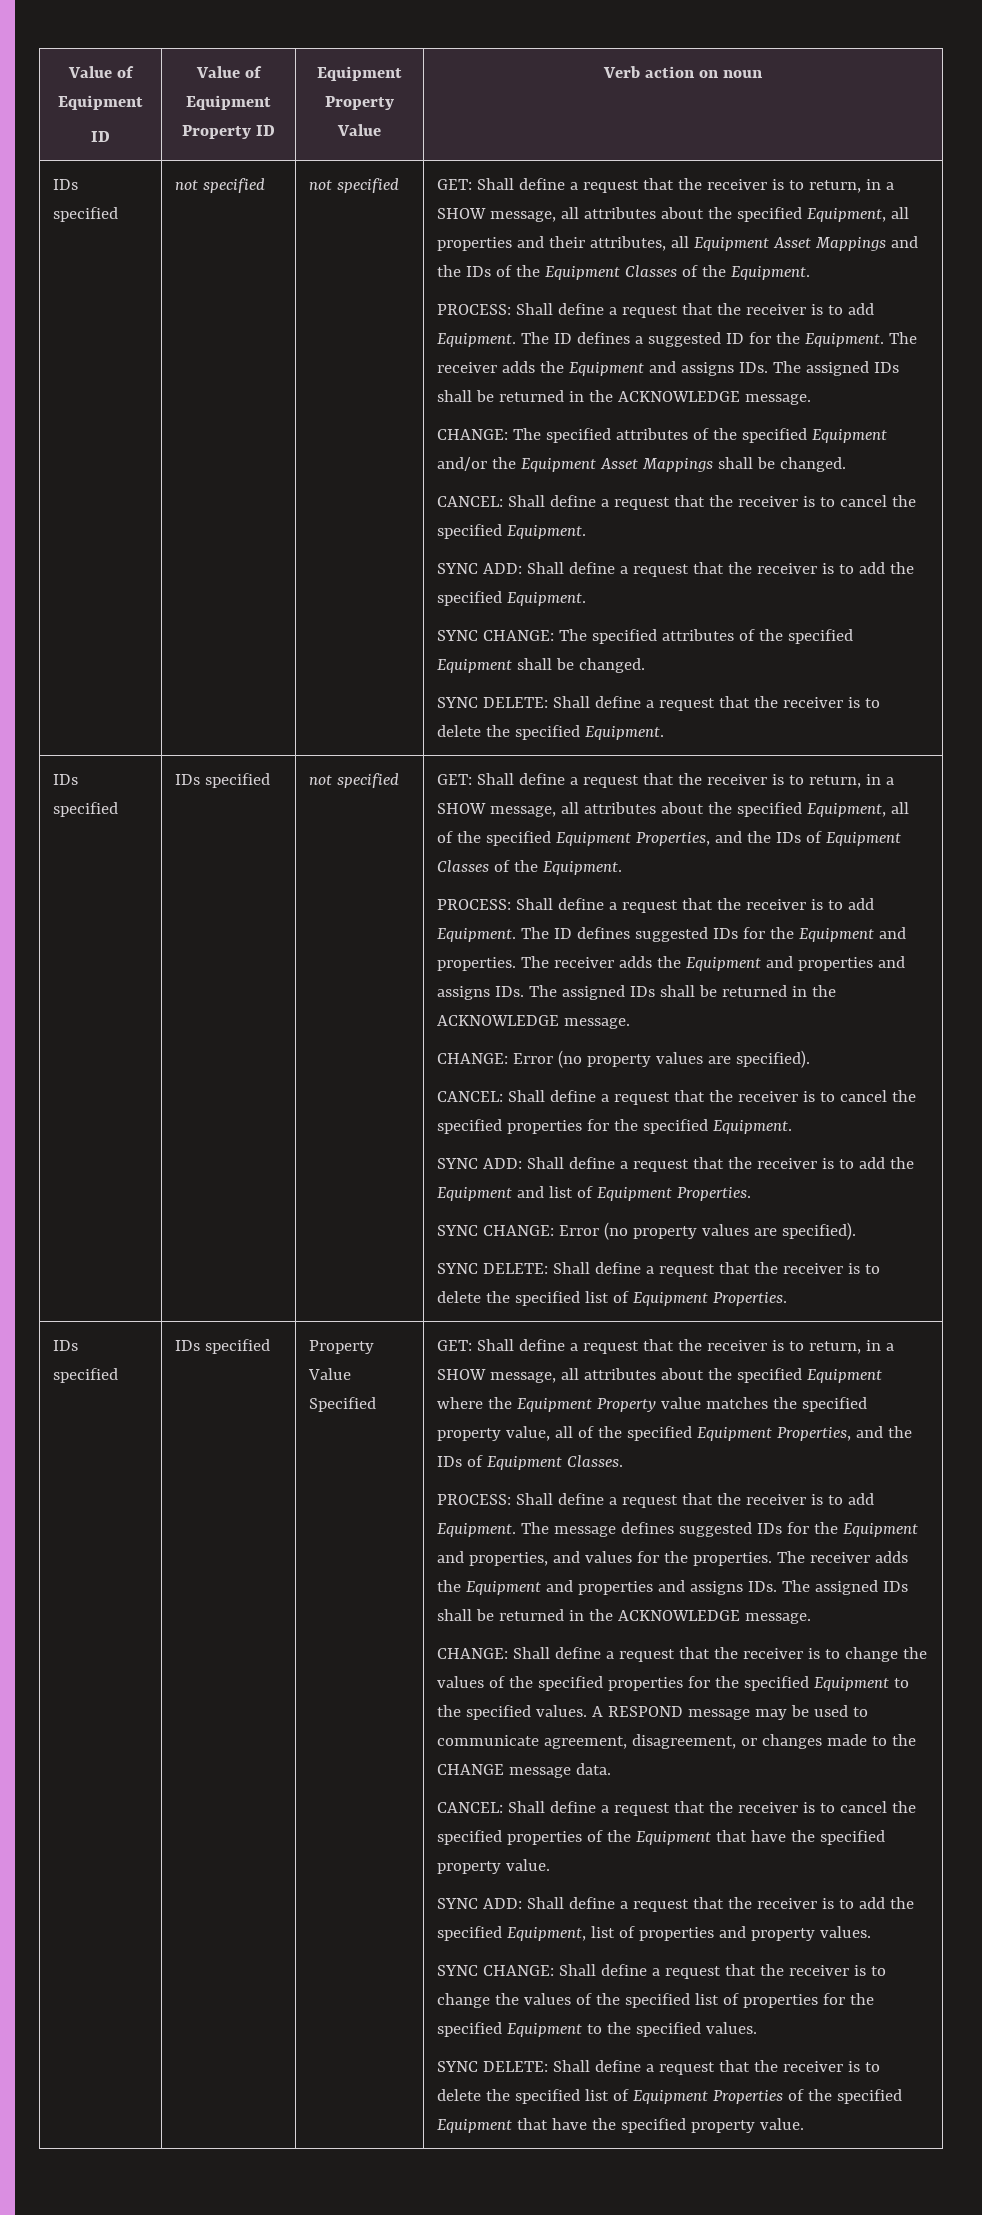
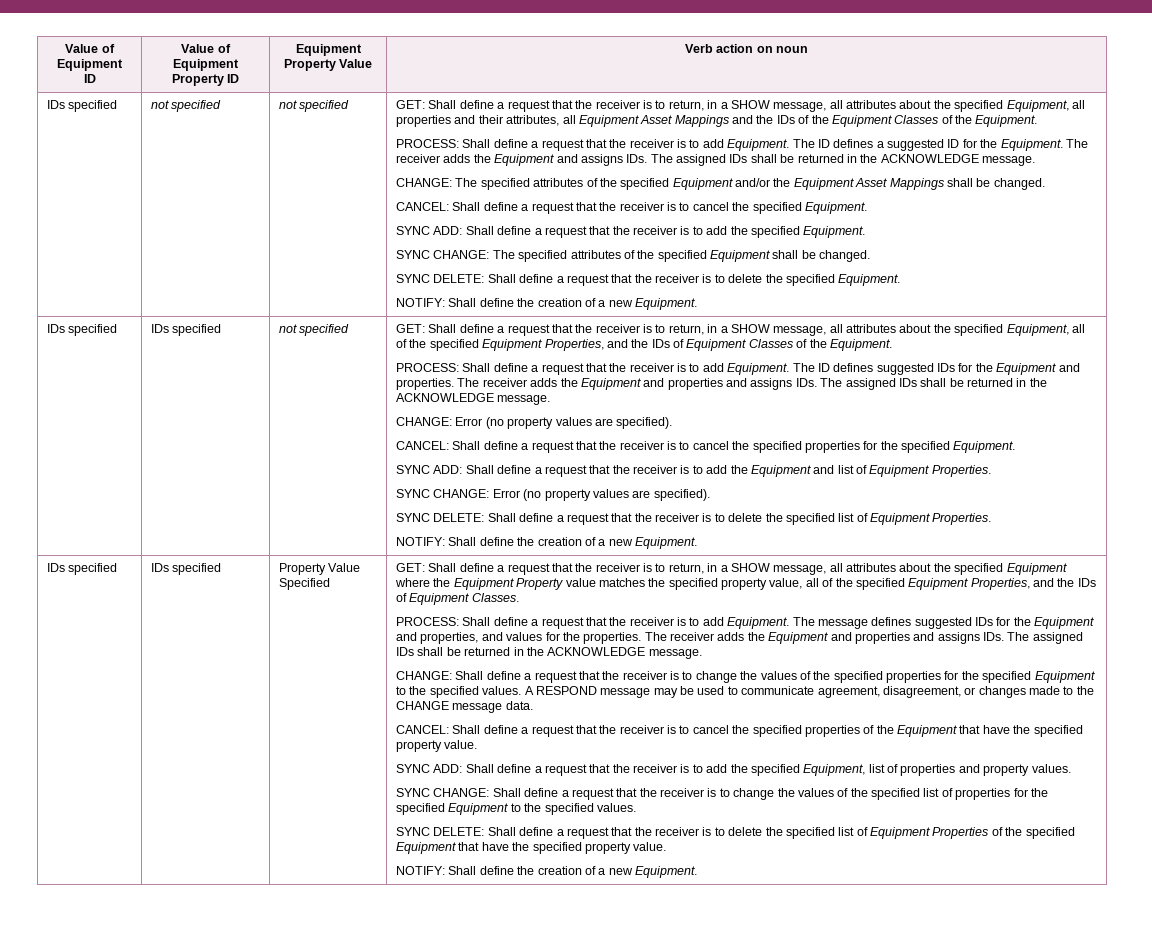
(665, 733) none -> [396,298,698,310] // NOTIFY: Shall define the creation of a new Equipment.
(788, 1299) none -> [396,537,698,549] // NOTIFY: Shall define the creation of a new Equipment.
(805, 2124) none -> [396,866,698,878] // NOTIFY: Shall define the creation of a new Equipment.

